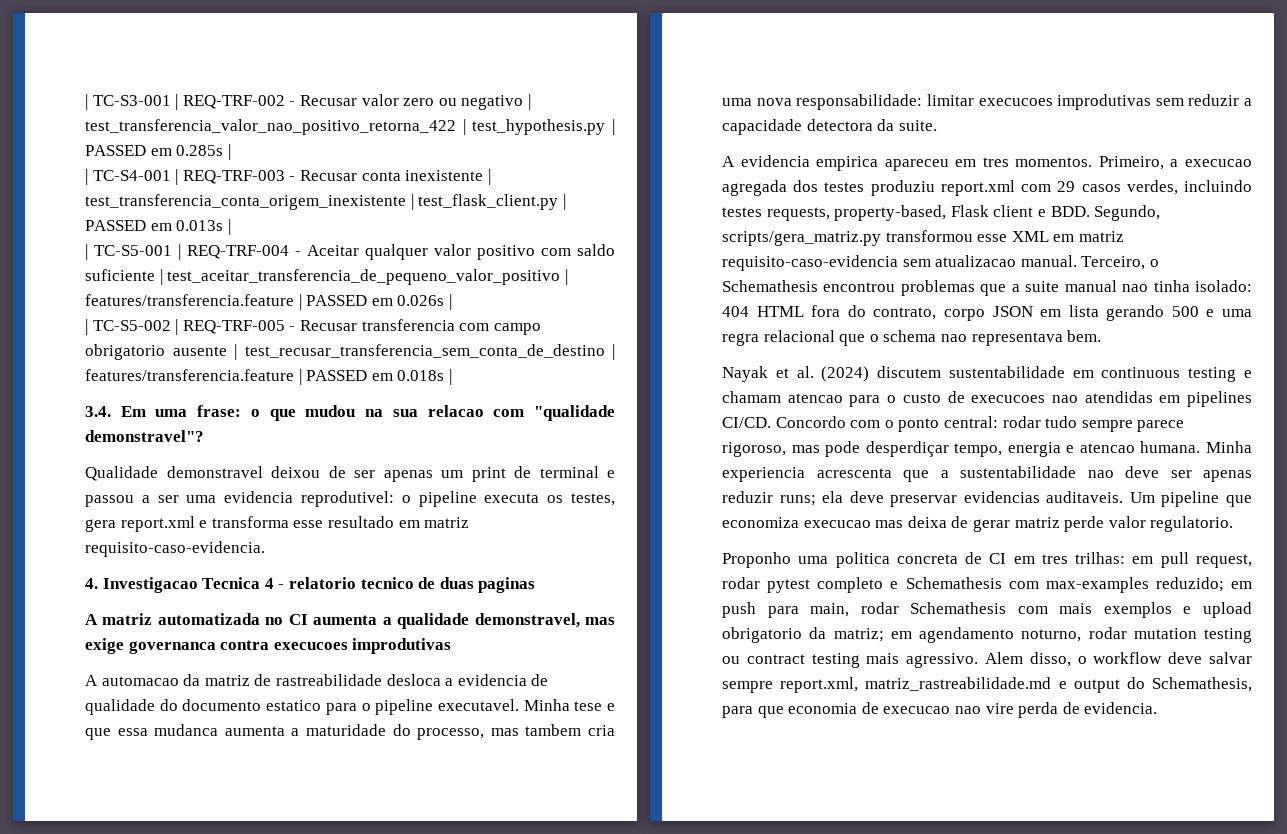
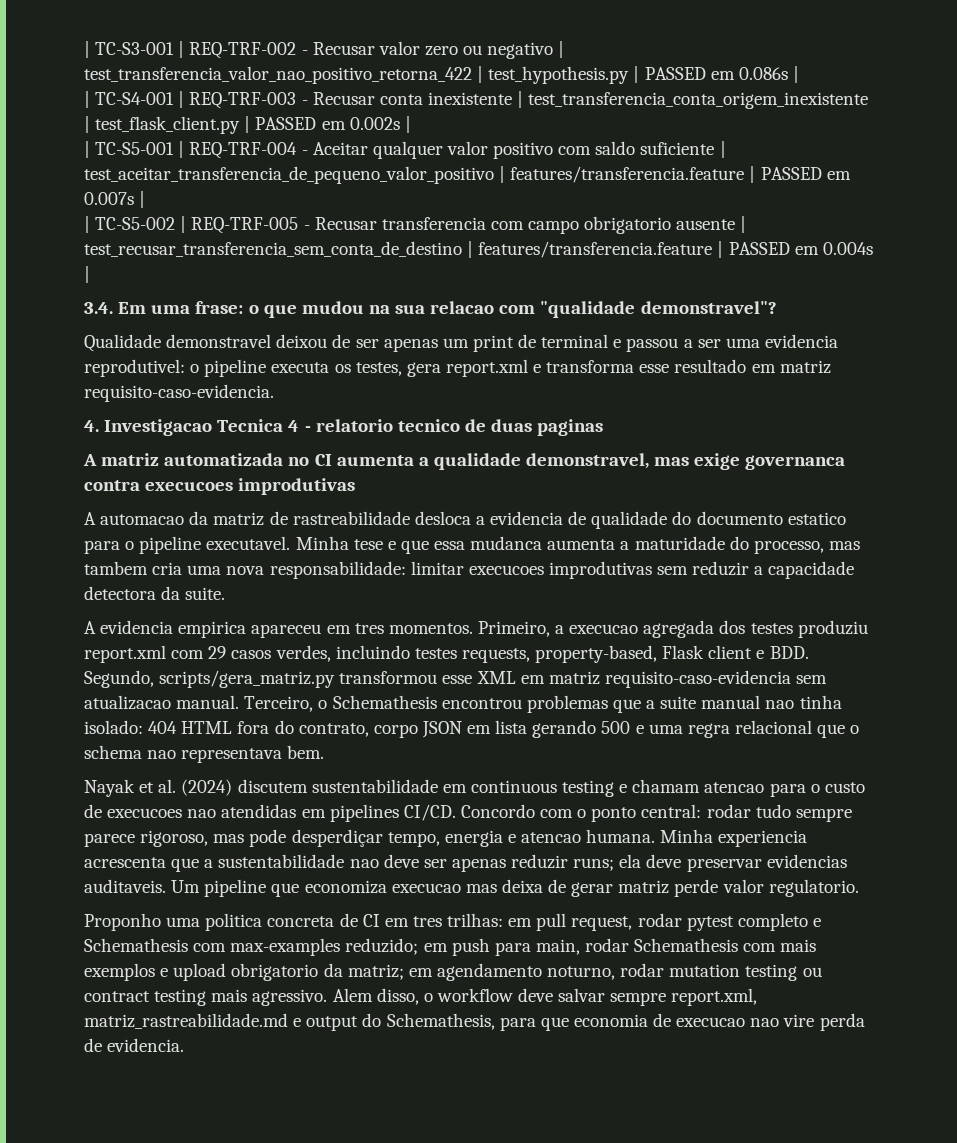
[176,145,224,156] 0.285s -> [738,67,788,80] 0.086s
[176,220,224,231] 0.013s -> [349,117,400,130] 0.002s
[397,295,445,306] 0.026s -> [84,192,134,205] 0.007s
[397,370,445,381] 0.018s -> [822,242,873,255] 0.004s

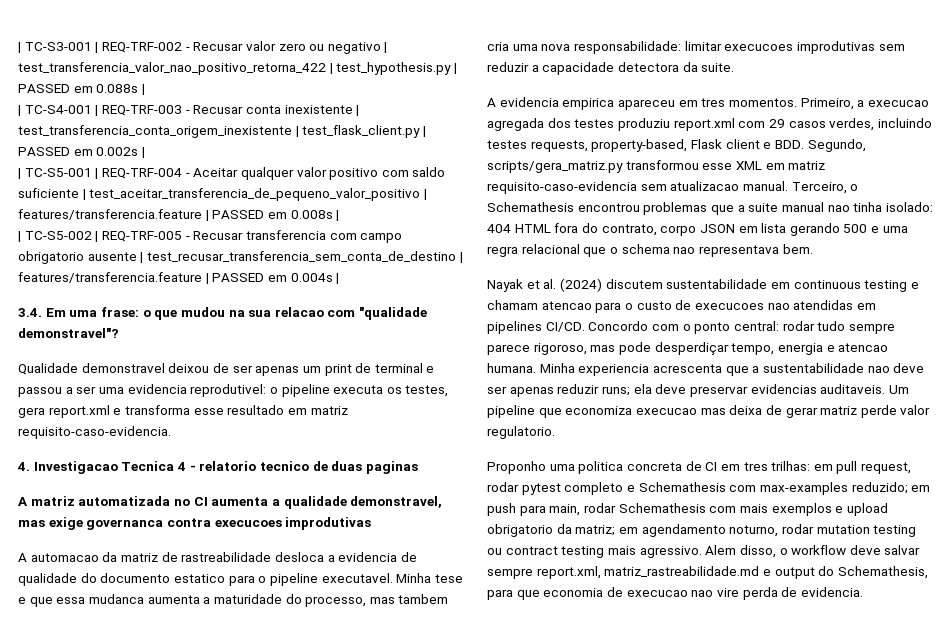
[738,67,788,80] 0.086s -> [96,84,139,93] 0.088s
[84,192,134,205] 0.007s -> [290,210,333,219] 0.008s

